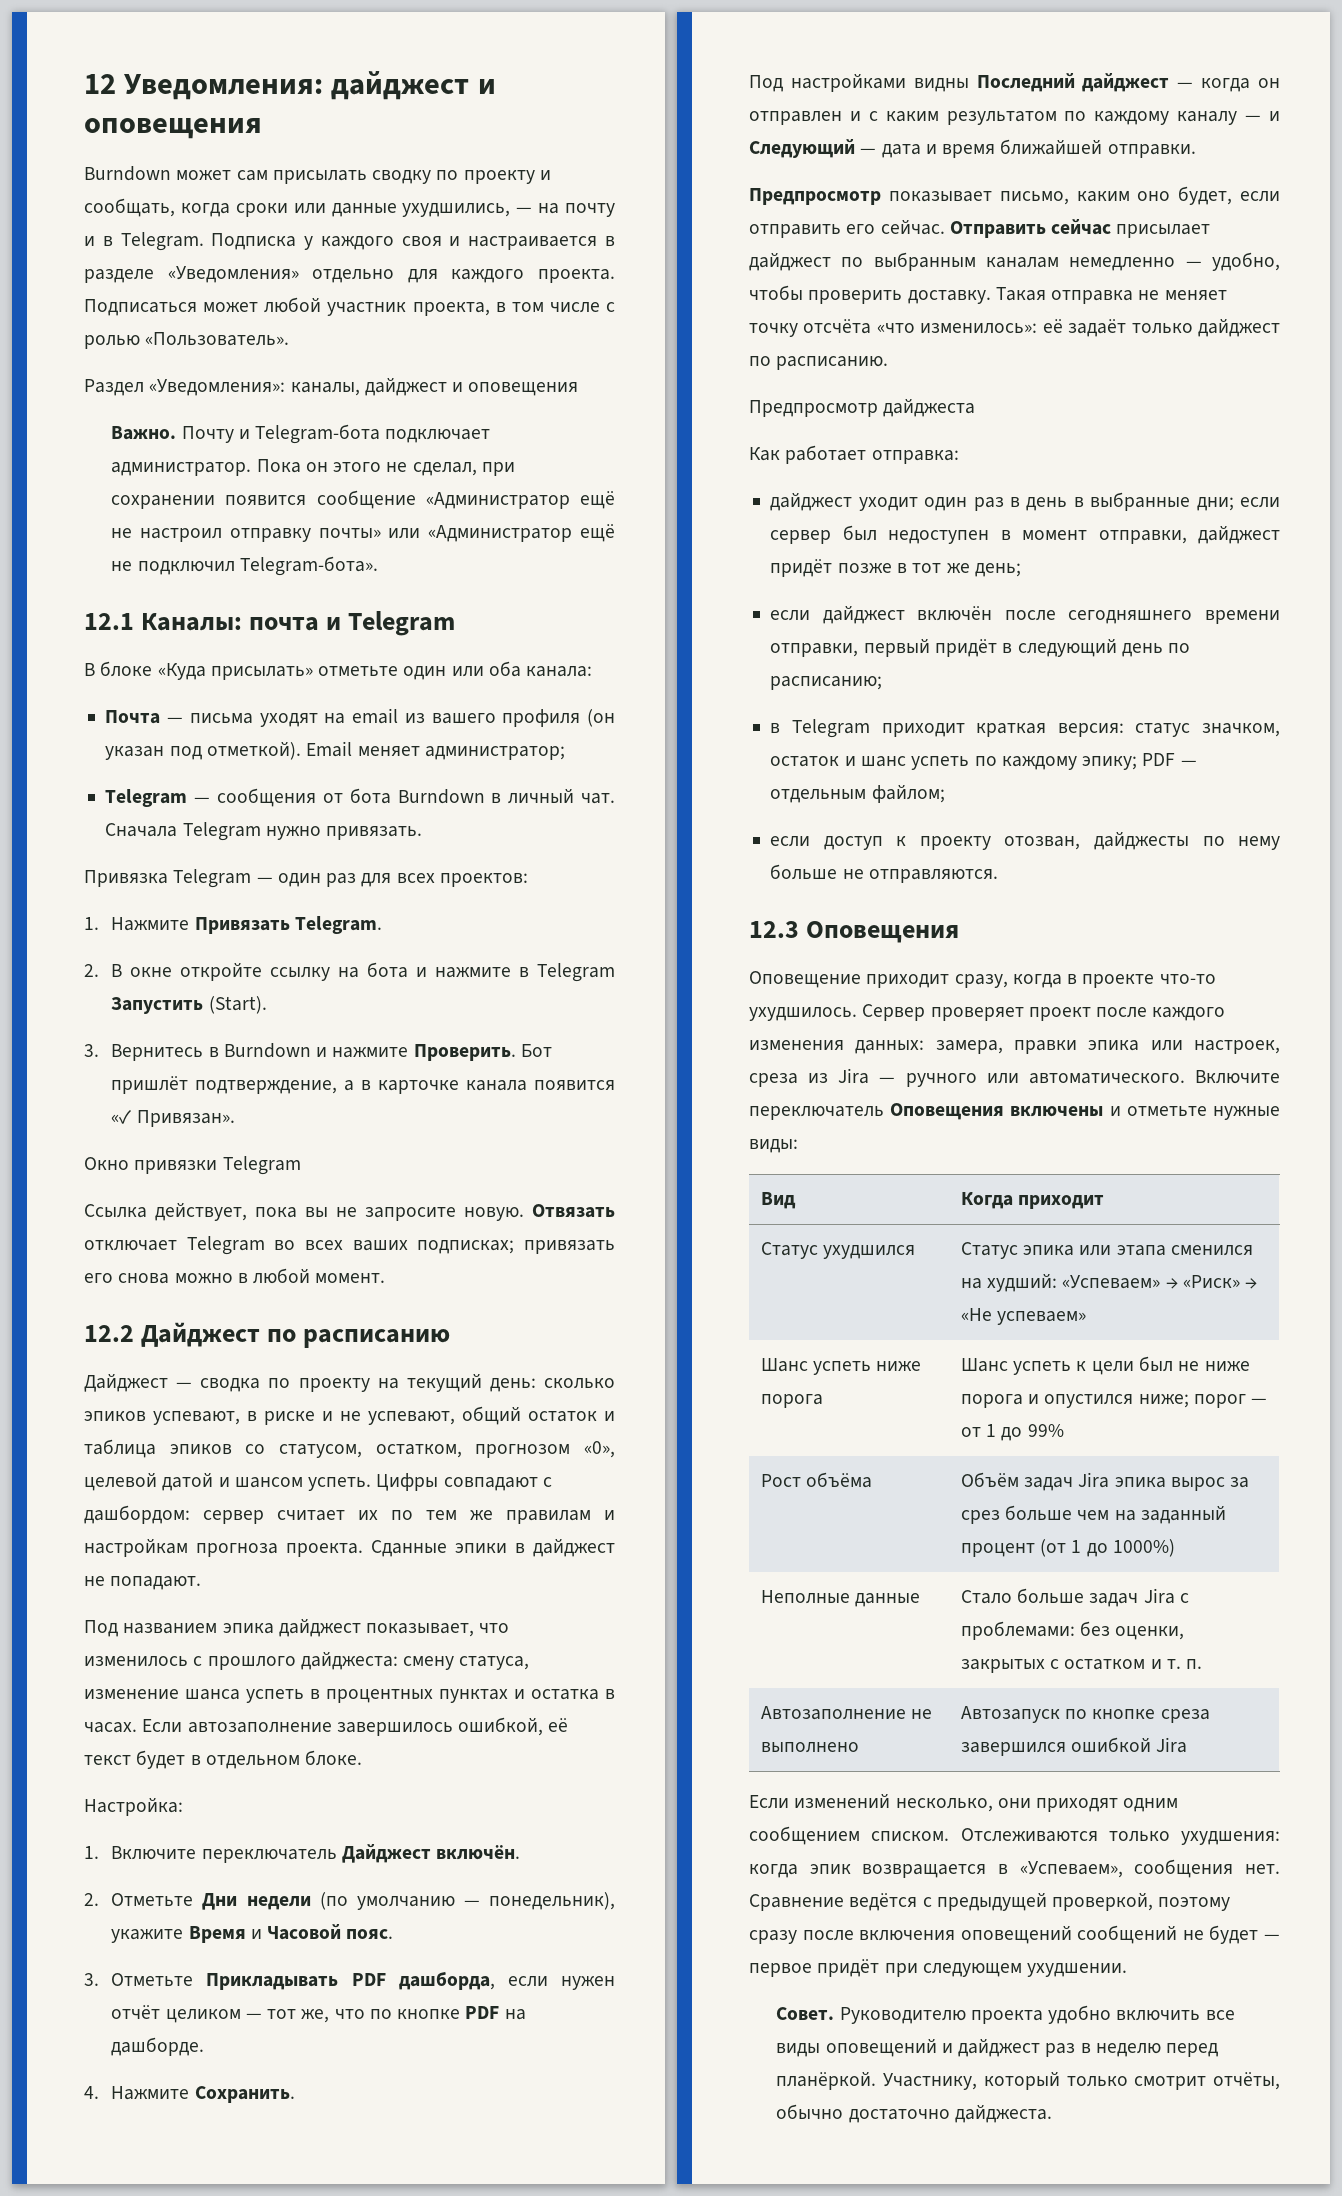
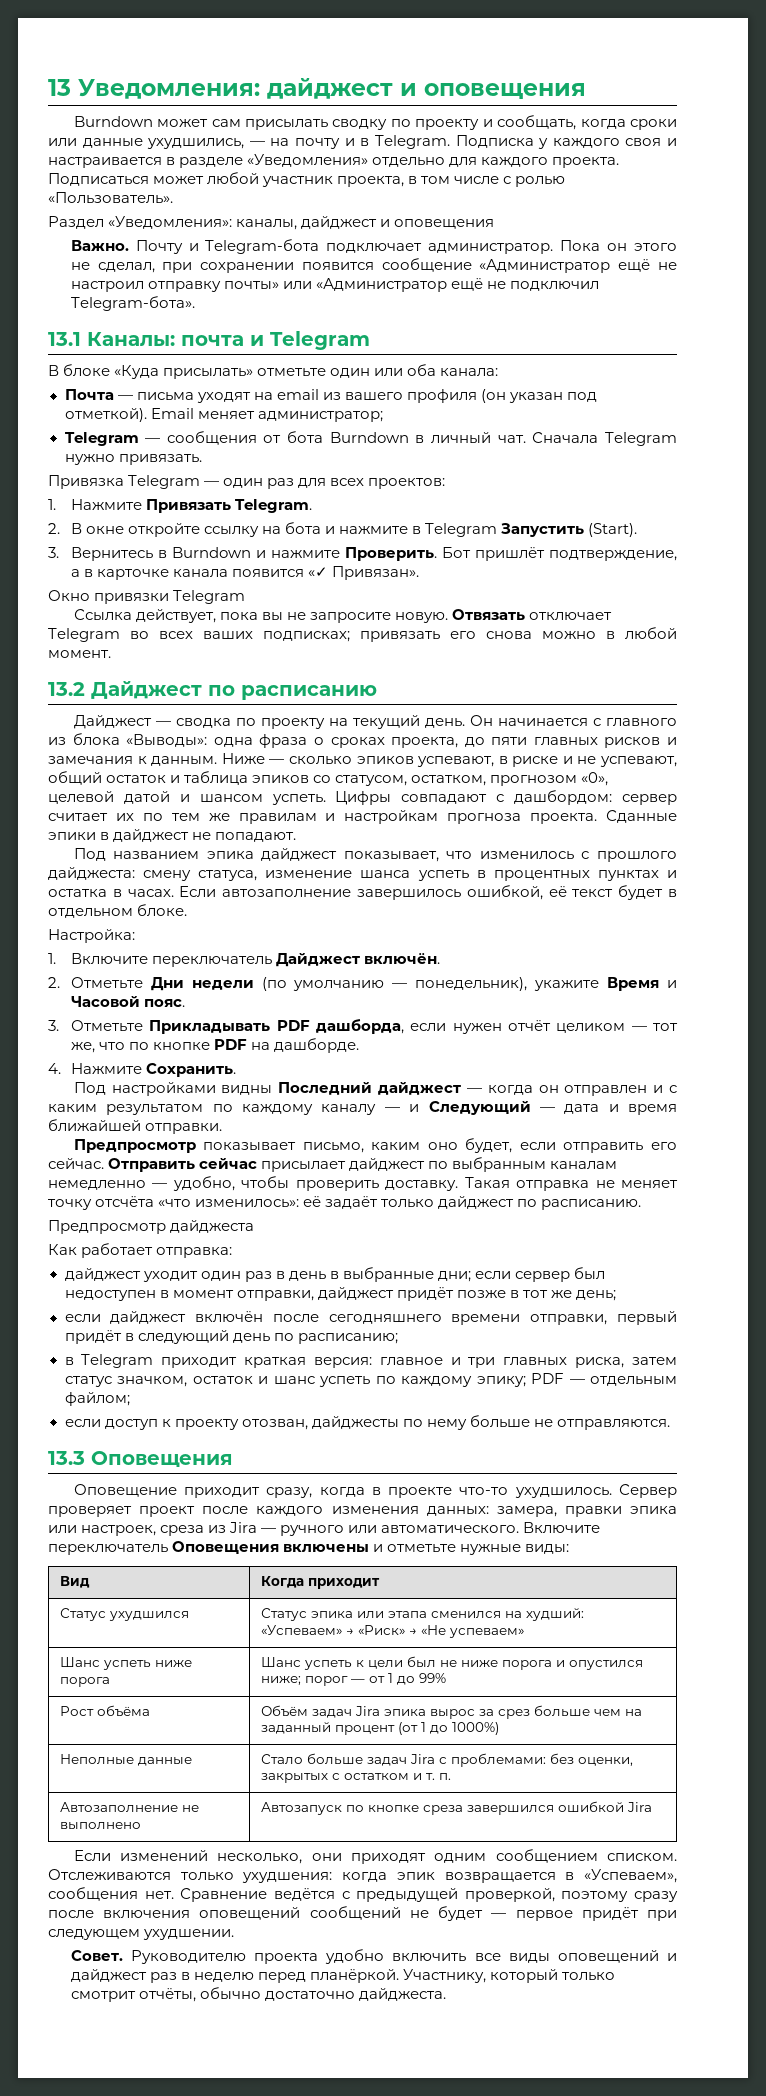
[84,74,116,94] 12 -> [48,79,71,96] 13
[84,613,134,630] 12.1 -> [48,332,81,346] 13.1
[84,1325,134,1342] 12.2 -> [48,682,85,696] 13.2
[489,1378,536,1392] день: -> [424,715,677,728] [48,733,677,748] [48,753,285,766] день. Он начинается с главного из блока «Выводы»: одна фраза о сроках проекта, до пяти главных рисков и замечания к данным. Ниже —
(1124, 730) none -> [379,1357,678,1368] главное и три главных риска, затем
[749,921,799,938] 12.3 -> [48,1451,85,1465] 13.3

